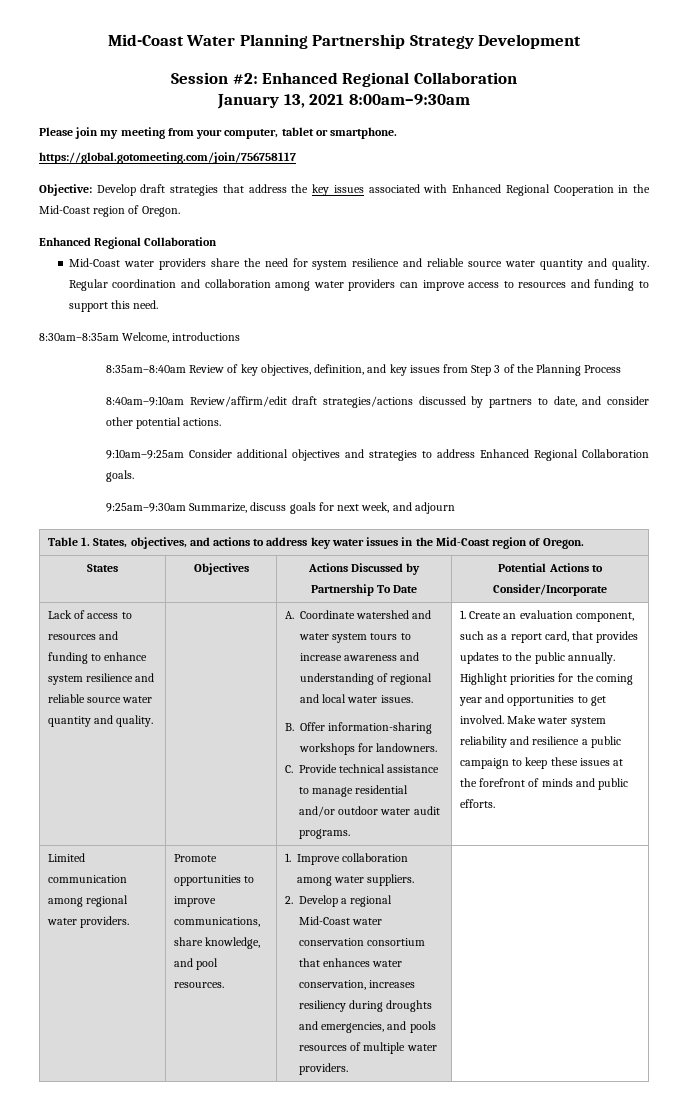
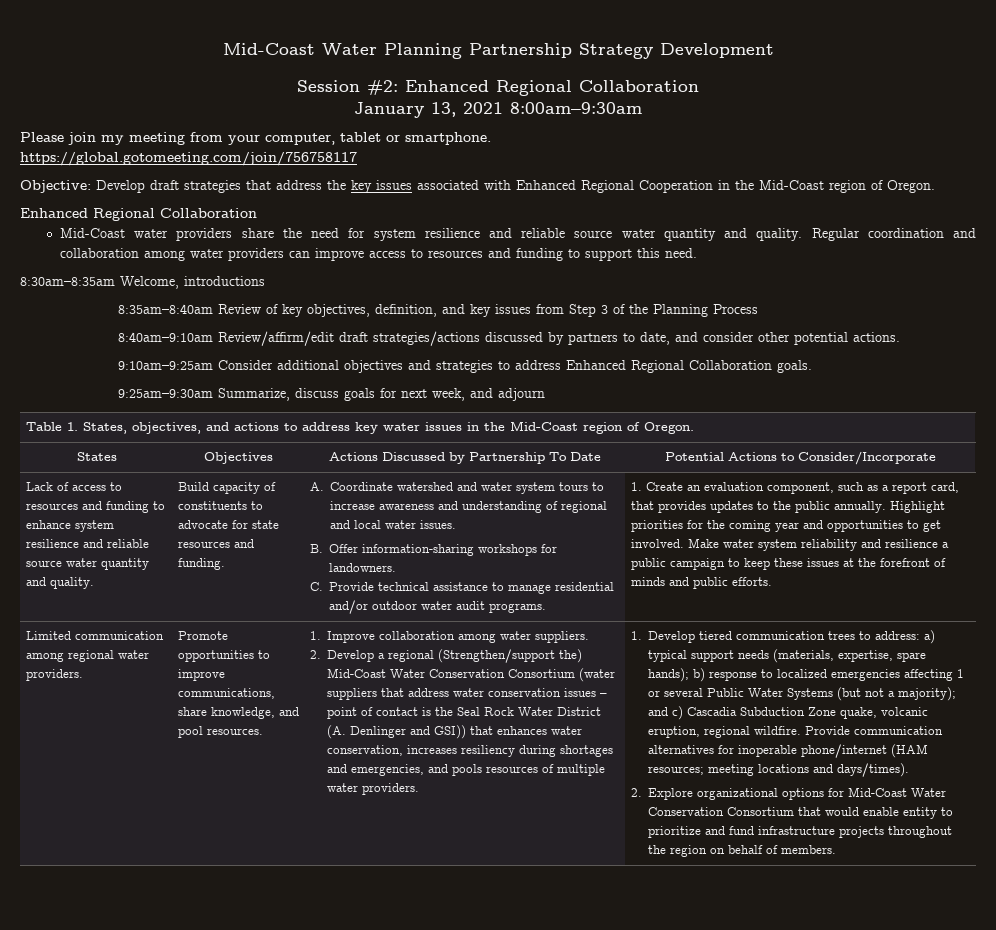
(154, 721) none -> [177,482,276,494] [177,501,263,510] [177,520,279,529] [177,539,254,548] [177,558,225,570] Build capacity of constituents to advocate for state resources and funding.
[298,916,383,925] [298,938,426,946] Mid-Coast water conservation consortium -> [437,649,582,663] [326,668,615,682] [326,688,607,700] [326,707,601,719] [326,725,466,739] (Strengthen/support the) Mid-Coast Water Conservation Consortium (water suppliers that address water conservation issues – point of contact is the Seal Rock Water District (A. Denlinger and GSI))
[386,1000,433,1012] droughts -> [559,745,613,757] shortages
(348, 1069) none -> [630,630,935,644] [647,649,926,663] [647,668,964,682] [647,687,956,701] [647,706,928,720] [647,726,943,738] [647,744,928,758] [647,763,909,777] [630,787,946,800] [647,807,953,819] [647,826,952,838] [647,845,836,857] 1. Develop tiered communication trees to address: a) typical support needs (materials, expertise, spare hands); b) response to localized emergencies affecting 1 or several Public Water Systems (but not a majority); and c) Cascadia Subduction Zone quake, volcanic eruption, regional wildfire. Provide communication alternatives for inoperable phone/internet (HAM resources; meeting locations and days/times). // 2. Explore organizational options for Mid-Coast Water Conservation Consortium that would enable entity to prioritize and fund infrastructure projects throughout the region on behalf of members.

